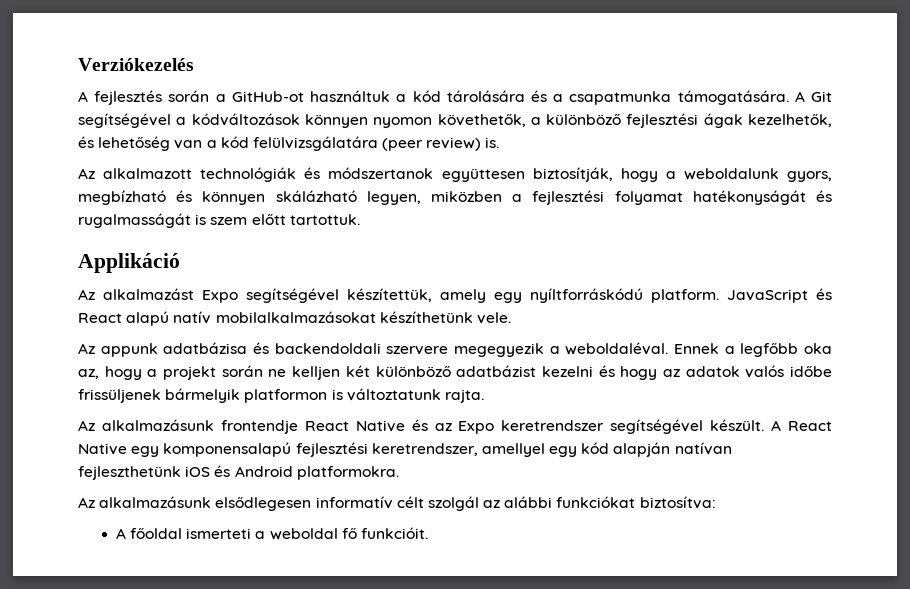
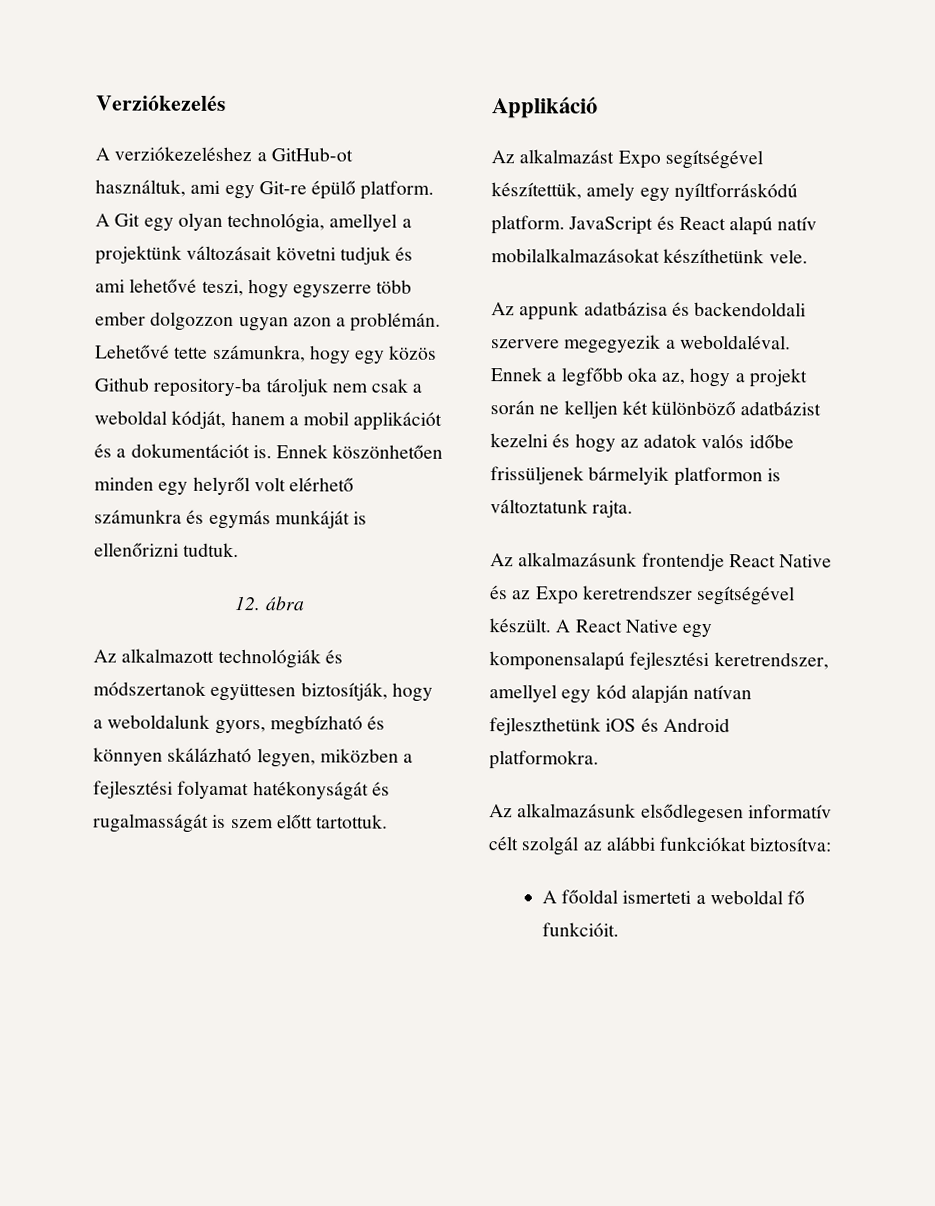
[94,90,832,105] [78,113,832,128] [78,136,500,151] fejlesztés során a GitHub-ot használtuk a kód tárolására és a csapatmunka támogatására. A Git segítségével a kódváltozások könnyen nyomon követhetők, a különböző fejlesztési ágak kezelhetők, és lehetőség van a kód felülvizsgálatára (peer review) is. -> [114,146,353,162] [95,179,435,200] [95,212,412,233] [95,245,414,265] [95,278,413,299] [95,311,442,332] [95,344,438,365] [94,377,423,398] [94,410,443,431] [94,443,444,459] [94,476,355,496] [94,509,368,530] [94,542,240,558] [234,596,305,611] verziókezeléshez a GitHub-ot használtuk, ami egy Git-re épülő platform. A Git egy olyan technológia, amellyel a projektünk változásait követni tudjuk és ami lehetővé teszi, hogy egyszerre több ember dolgozzon ugyan azon a problémán. Lehetővé tette számunkra, hogy egy közös Github repository-ba tároljuk nem csak a weboldal kódját, hanem a mobil applikációt és a dokumentációt is. Ennek köszönhetően minden egy helyről volt elérhető számunkra és egymás munkáját is ellenőrizni tudtuk. // 12. ábra

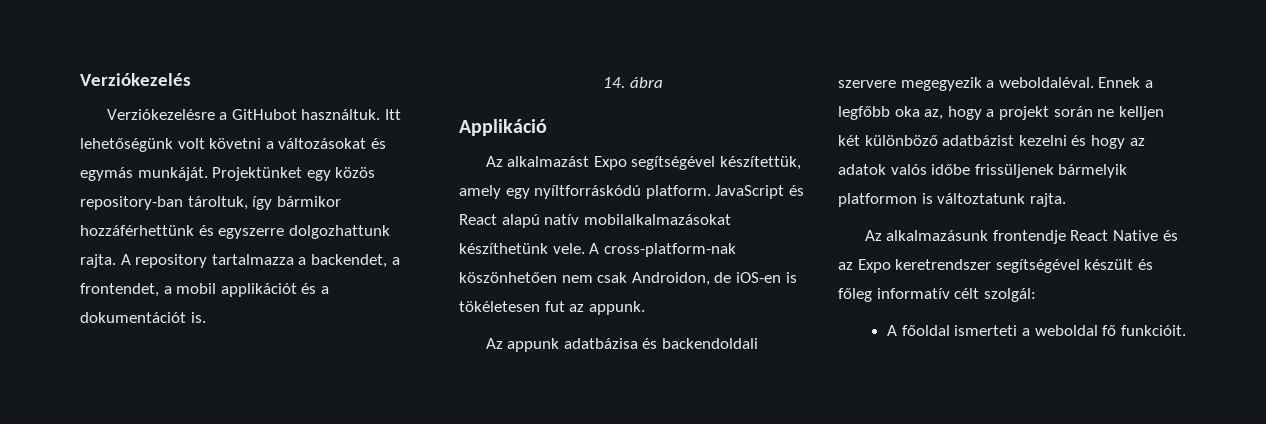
[95,146,353,162] [95,179,435,200] [95,212,412,233] [95,245,414,265] [95,278,413,299] [95,311,442,332] [95,344,438,365] [94,377,423,398] [94,410,286,429] A verziókezeléshez a GitHub-ot használtuk, ami egy Git-re épülő platform. A Git egy olyan technológia, amellyel a projektünk változásait követni tudjuk és ami lehetővé teszi, hogy egyszerre több ember dolgozzon ugyan azon a problémán. Lehetővé tette számunkra, hogy egy közös Github repository-ba tároljuk nem csak a weboldal kódját, hanem -> [106,109,401,120] [80,138,386,152] [80,167,376,181] [80,196,341,210] [80,225,390,239] [80,254,400,268] [80,283,159,297] Verziókezelésre a GitHubot használtuk. Itt lehetőségünk volt követni a változásokat és egymás munkáját. Projektünket egy közös repository-ban tároltuk, így bármikor hozzáférhettünk és egyszerre dolgozhattunk rajta. A repository tartalmazza a backendet, a frontendet,
[276,444,444,459] [94,476,355,496] [94,509,368,530] [94,542,240,558] [234,596,305,611] [93,648,343,669] [93,681,433,702] [93,714,386,735] [93,747,414,768] [93,780,390,801] [93,813,389,833] Ennek köszönhetően minden egy helyről volt elérhető számunkra és egymás munkáját is ellenőrizni tudtuk. // 12. ábra // Az alkalmazott technológiák és módszertanok együttesen biztosítják, hogy a weboldalunk gyors, megbízható és könnyen skálázható legyen, miközben a fejlesztési folyamat hatékonyságát és rugalmasságát is szem előtt tartottuk. -> [603,77,663,88] // 14. ábra
(808, 256) none -> [589,243,736,257] [459,272,797,286] [459,301,645,315] A cross-platform-nak köszönhetően nem csak Androidon, de iOS-en is tökéletesen fut az appunk.
[489,618,713,639] [489,651,829,671] [489,684,753,704] [489,717,730,736] [489,750,599,770] [489,803,832,824] [488,836,833,856] készült. A React Native egy komponensalapú fejlesztési keretrendszer, amellyel egy kód alapján natívan fejleszthetünk iOS és Android platformokra. // Az alkalmazásunk elsődlegesen informatív célt szolgál az alábbi funkciókat biztosítva: -> [1084,259,1153,270] [838,288,1036,302] készült és főleg informatív célt szolgál:

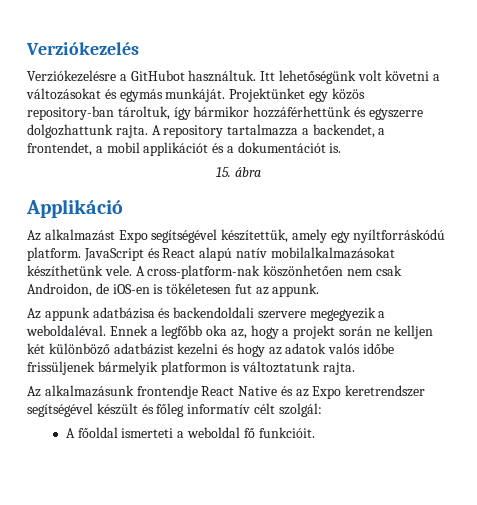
[603,77,626,88] 14. -> [216,167,232,177] 15.

